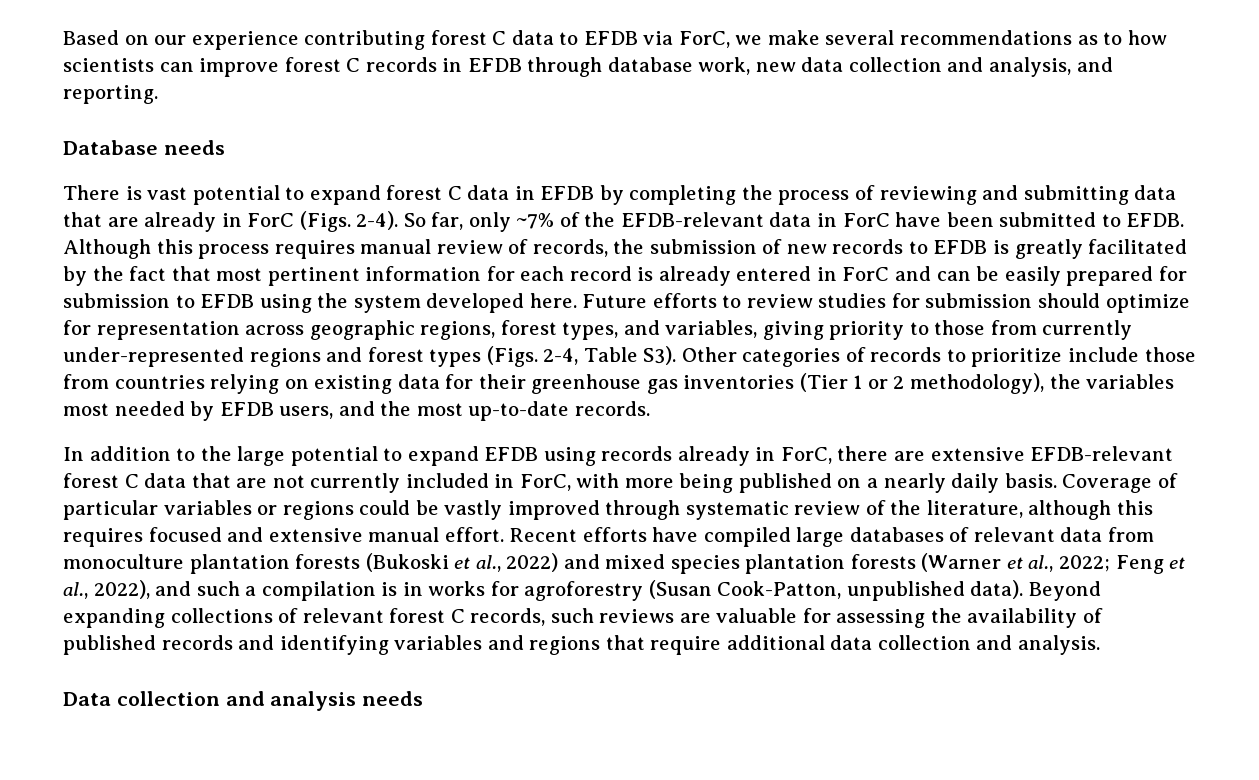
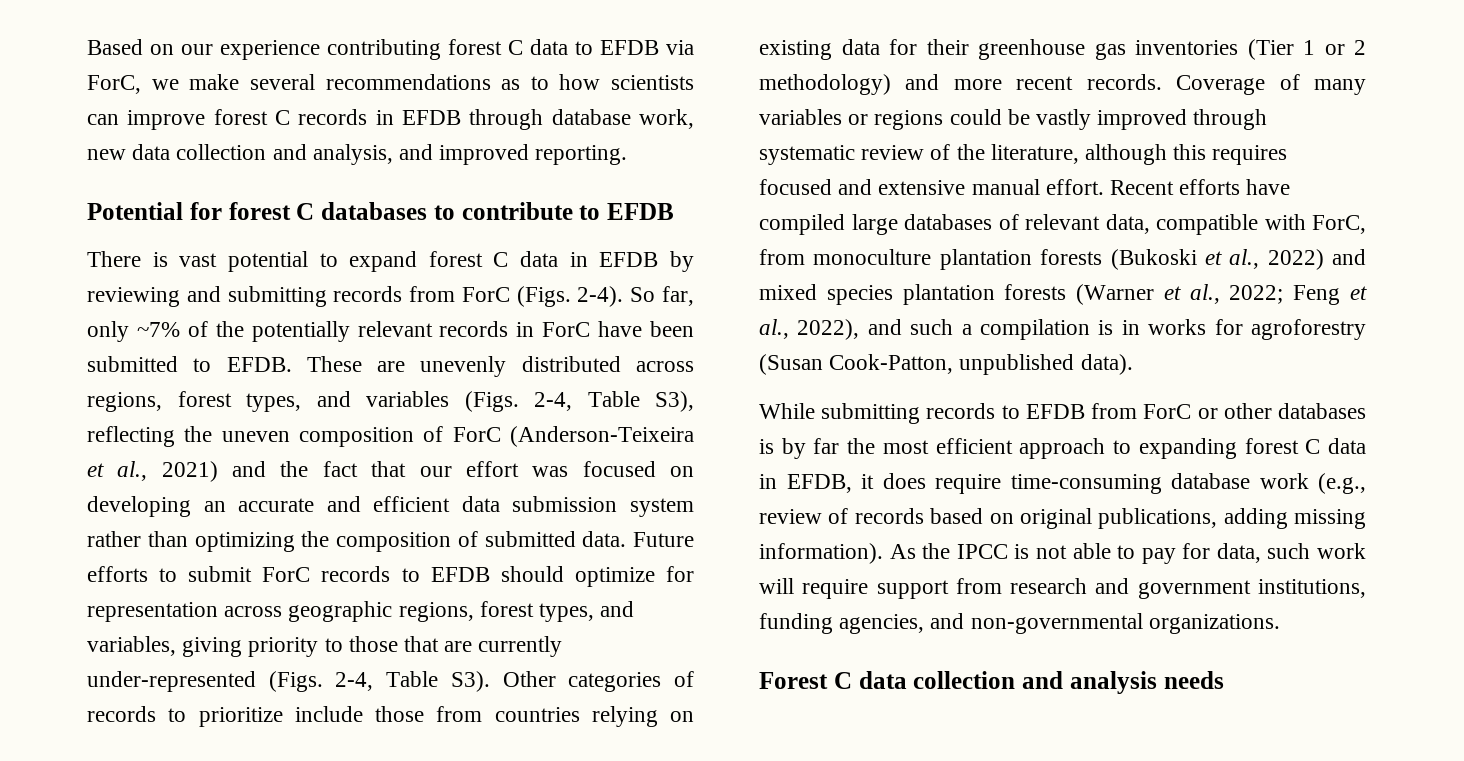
(1113, 64) none -> [439,144,530,165] improved
[63,140,225,155] Database needs -> [87,202,674,220] Potential for forest C databases to contribute to EFDB
[629,185,1177,205] [63,212,242,232] completing the process of reviewing and submitting data that are already in -> [87,286,456,307] reviewing and submitting records from
[620,212,812,227] EFDB-relevant data -> [251,321,509,342] potentially relevant records
[63,239,1188,259] [63,266,1187,286] [63,293,1033,313] Although this process requires manual review of records, the submission of new records to EFDB is greatly facilitated by the fact that most pertinent information for each record is already entered in ForC and can be easily prepared for submission to EFDB using the system developed here. Future efforts to review studies for submission -> [306,356,694,377] [87,391,694,412] [87,426,694,447] [87,461,695,482] [87,496,694,517] [87,531,694,552] [87,566,490,582] These are unevenly distributed across regions, forest types, and variables (Figs. 2-4, Table S3), reflecting the uneven composition of ForC (Anderson-Teixeira et al., 2021) and the fact that our effort was focused on developing an accurate and efficient data submission system rather than optimizing the composition of submitted data. Future efforts to submit ForC records to EFDB
[990,320,1133,340] [63,347,482,367] from currently under-represented regions and forest types -> [404,636,563,657] [87,671,256,692] that are currently under-represented
[910,373,1175,394] [63,401,650,421] [63,446,1174,466] [63,473,1057,493] methodology), the variables most needed by EFDB users, and the most up-to-date records. // In addition to the large potential to expand EFDB using records already in ForC, there are extensive EFDB-relevant forest C data that are not currently included in ForC, with more being published on a nearly daily basis. -> [759,74,1162,95] methodology) and more recent records.
[63,500,158,520] particular -> [1314,79,1366,95] many
[1060,527,1103,542] data -> [1105,214,1366,235] data, compatible with ForC,
[1029,581,1102,601] [63,608,1104,628] [63,635,1100,655] [63,692,111,706] Beyond expanding collections of relevant forest C records, such reviews are valuable for assessing the availability of published records and identifying variables and regions that require additional data collection and analysis. // Data -> [759,403,1366,424] [759,438,1366,459] [759,473,1366,494] [759,508,1366,529] [759,543,1366,564] [759,578,1366,599] [759,613,1280,634] [759,671,907,689] // While submitting records to EFDB from ForC or other databases is by far the most efficient approach to expanding forest C data in EFDB, it does require time-consuming database work (e.g., review of records based on original publications, adding missing information). As the IPCC is not able to pay for data, such work will require support from research and government institutions, funding agencies, and non-governmental organizations. // Forest C data

